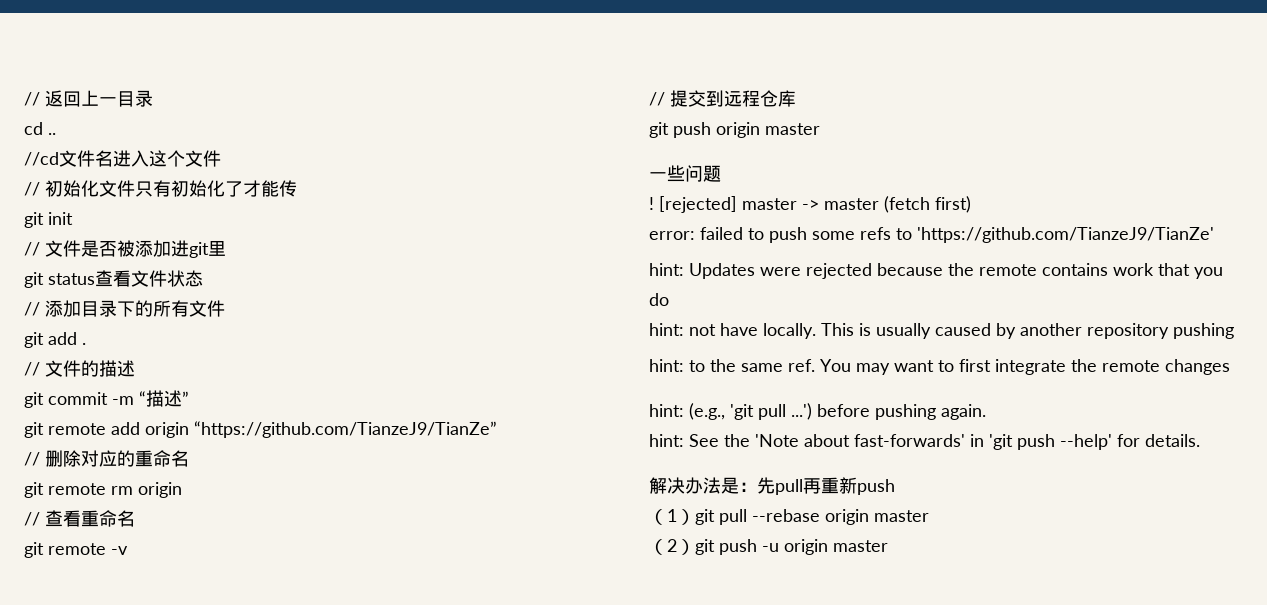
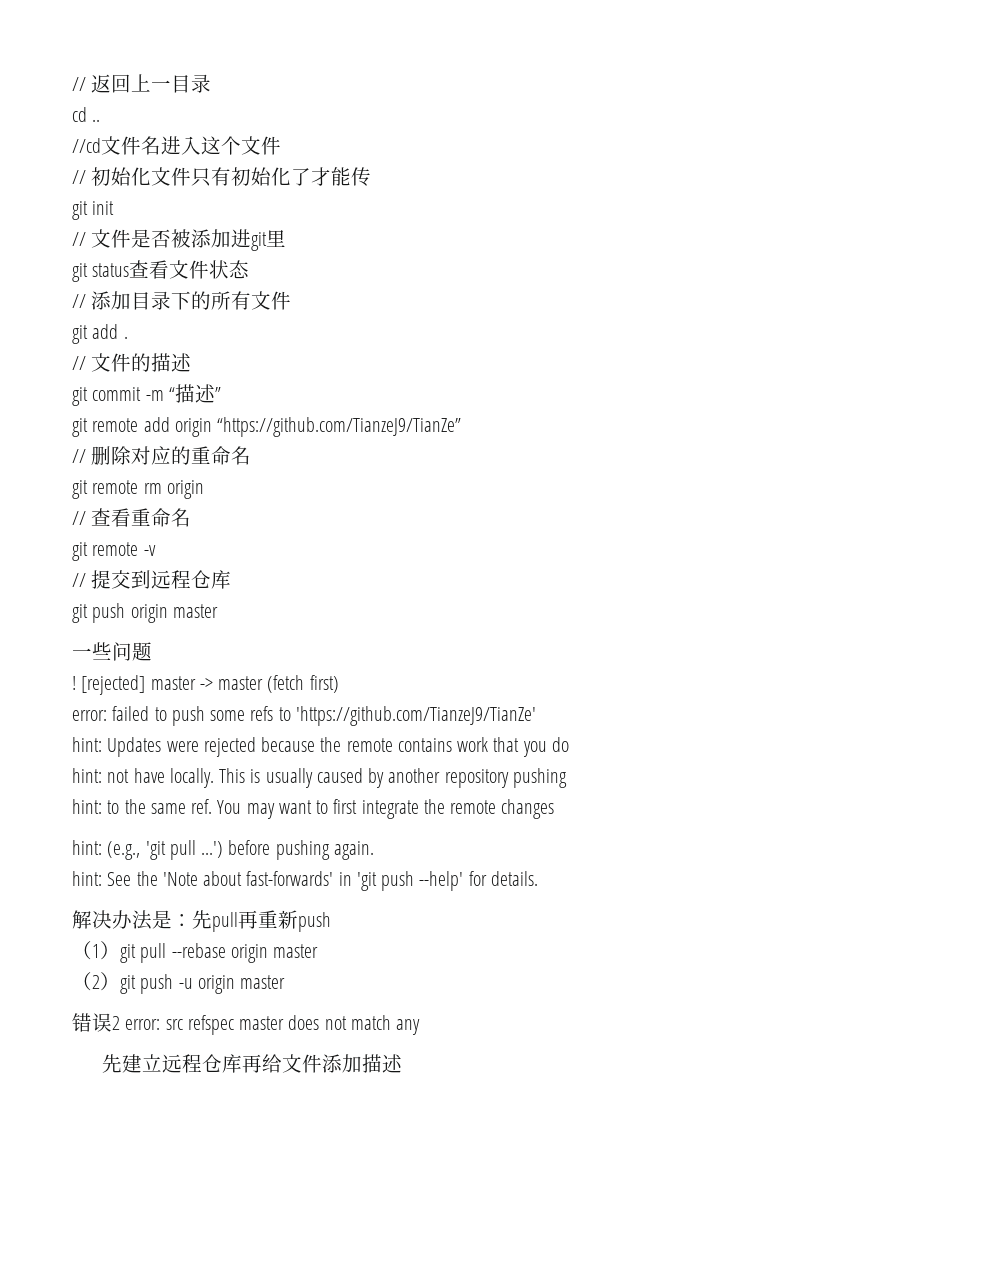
(888, 546) none -> [72,1013,421,1035] [101,1054,402,1073] // 错误2 error: src refspec master does not match any // 先建立远程仓库再给文件添加描述

